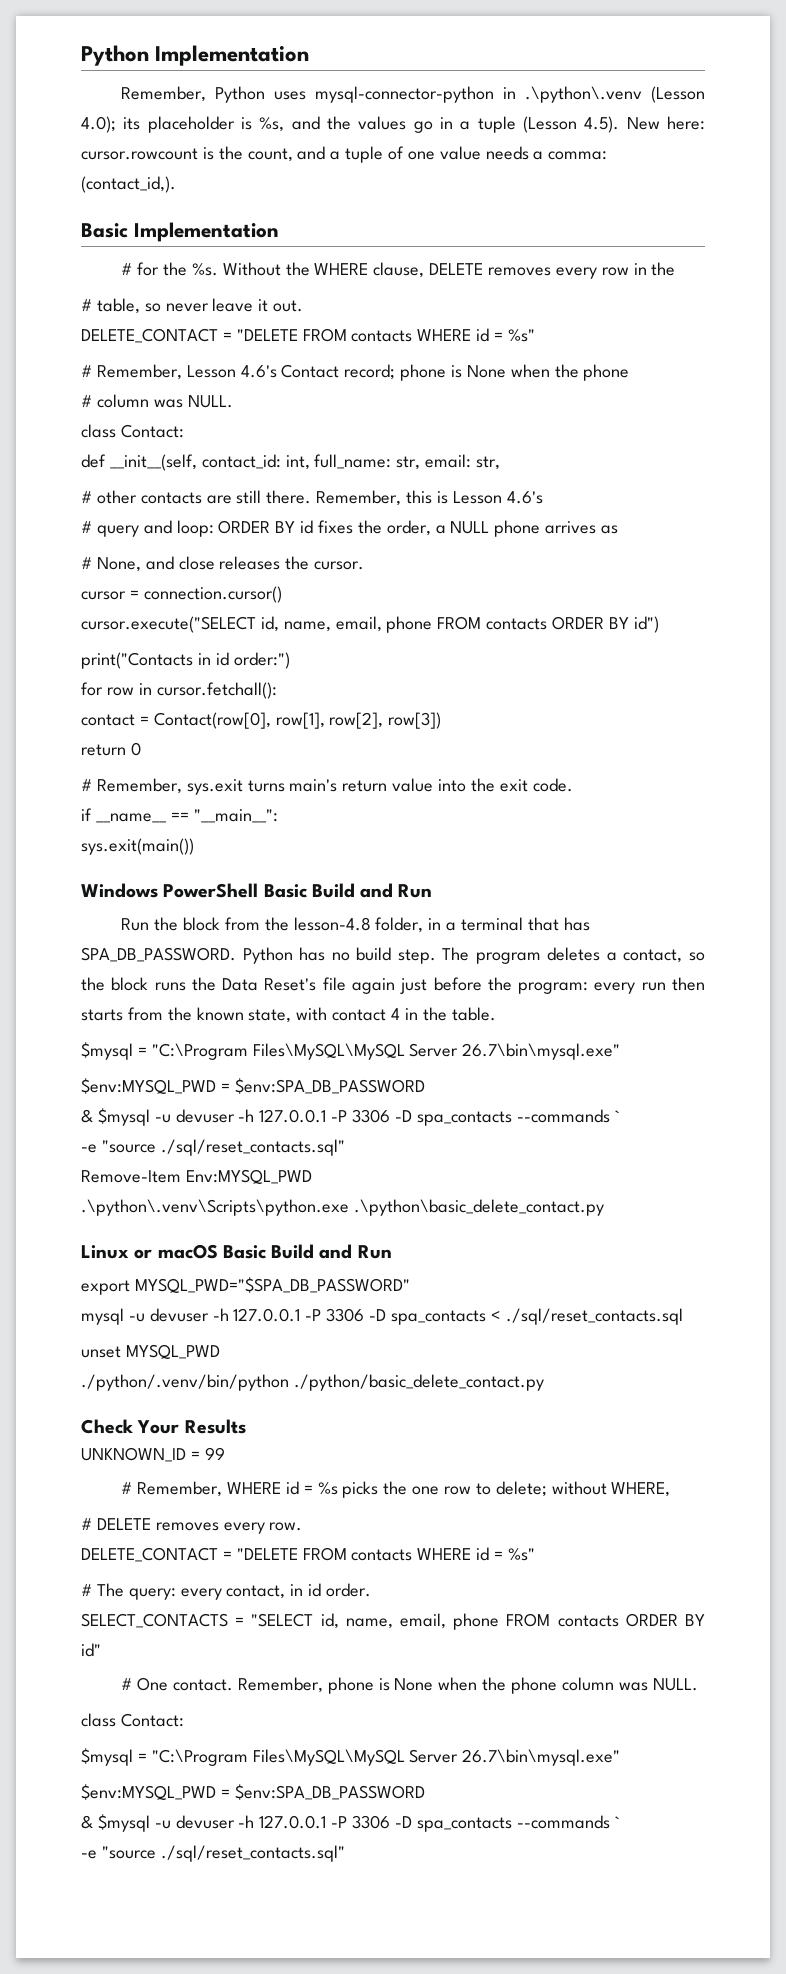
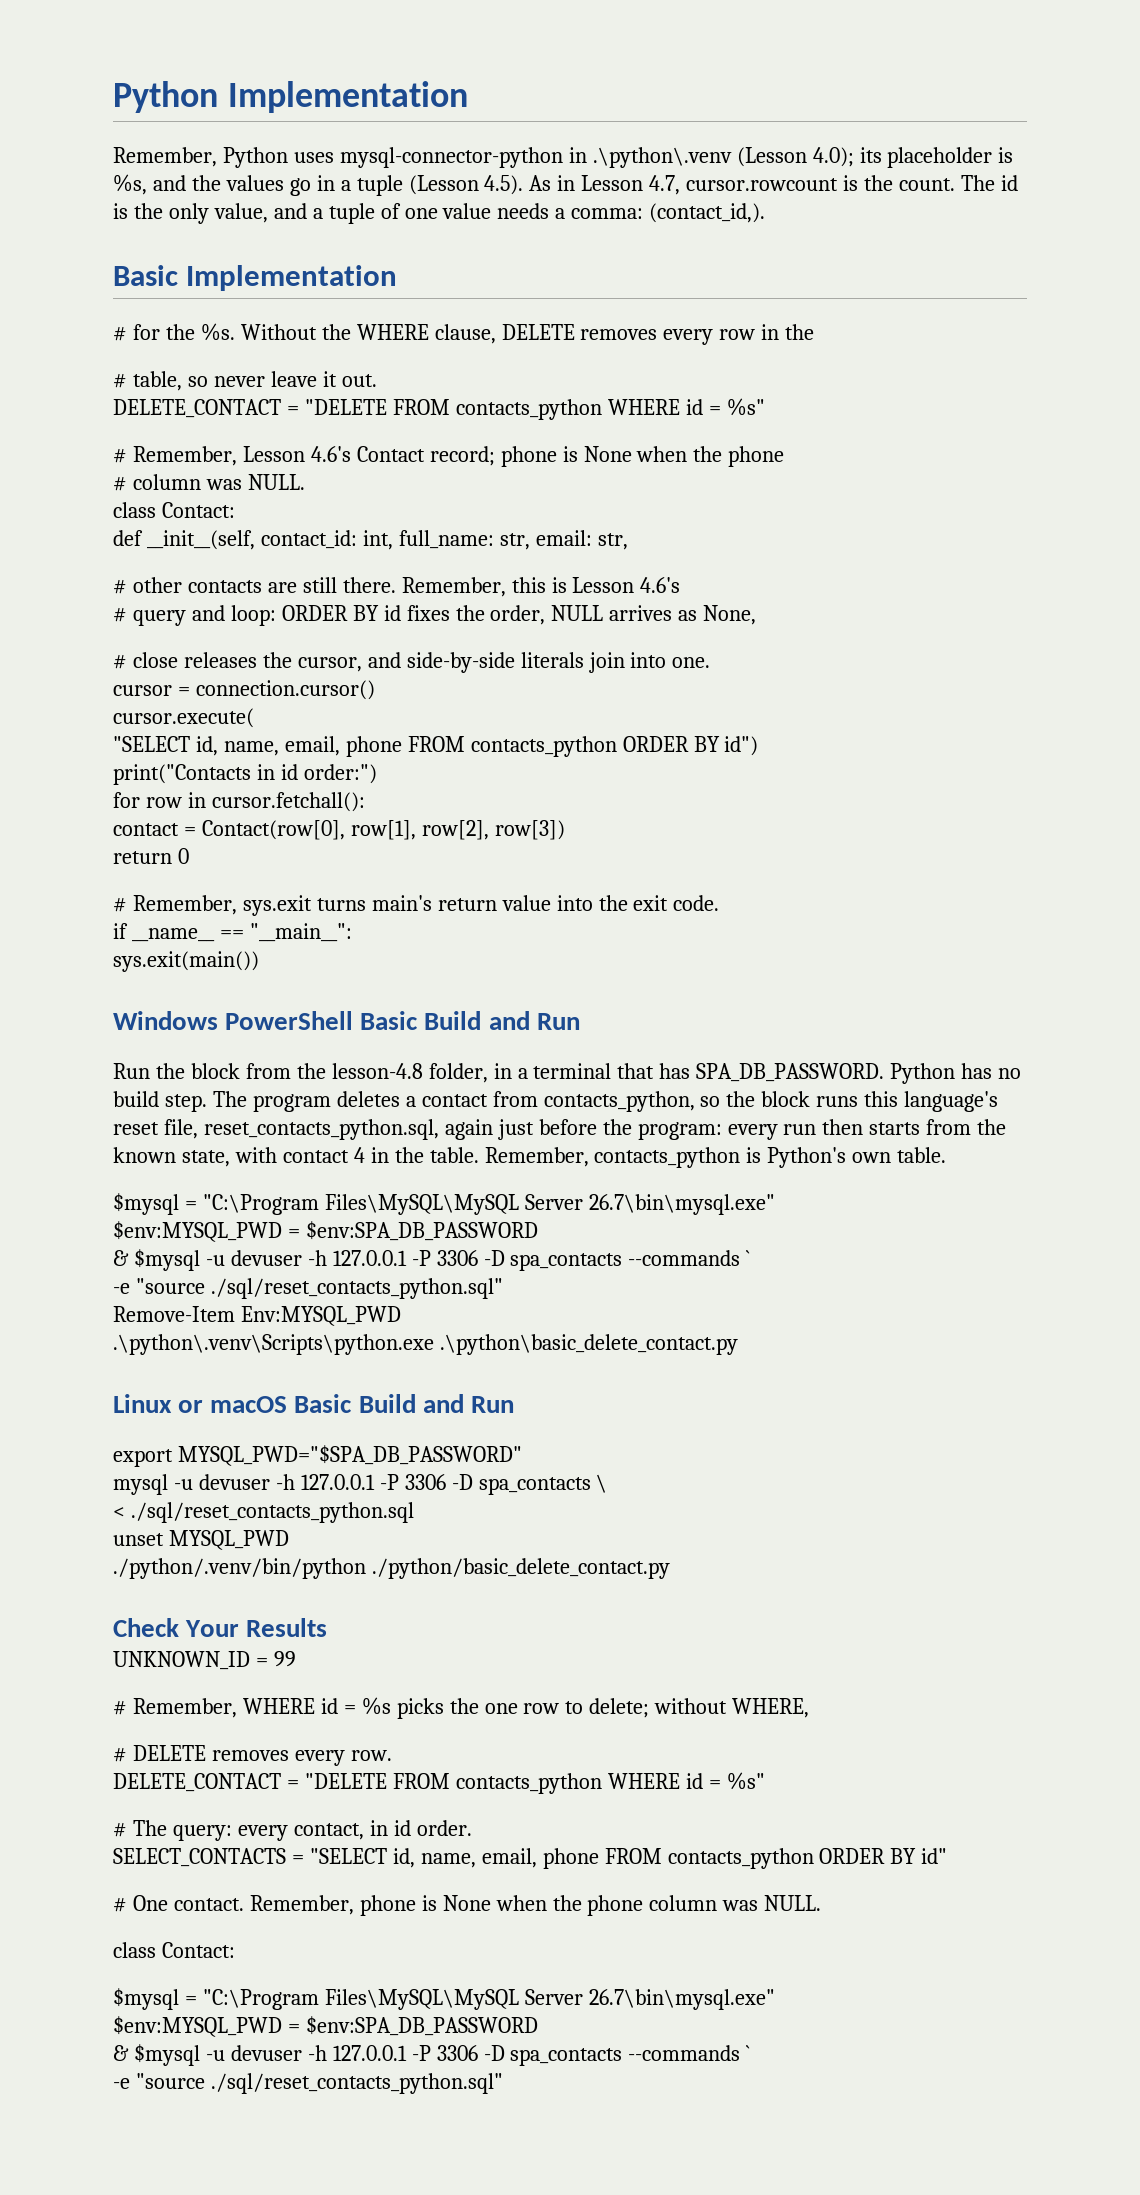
[626,116,705,130] [81,146,293,162] New here: cursor.rowcount is the count, -> [529,175,1018,195] [113,203,268,224] As in Lesson 4.7, cursor.rowcount is the count. The id is the only value,
[351,330,413,342] contacts -> [455,399,602,420] contacts_python
[435,520,541,537] a NULL phone -> [551,605,604,621] NULL
[81,556,174,572] // # None, and -> [703,605,757,625] [113,654,127,669] None, // #
[314,561,365,570] cursor. -> [297,652,711,673] cursor, and side-by-side literals join into one.
[81,616,548,633] cursor.execute("SELECT id, name, email, phone FROM contacts -> [113,708,254,728] [113,736,617,757] cursor.execute( // "SELECT id, name, email, phone FROM contacts_python
[623,949,683,963] contact, -> [421,1091,695,1112] contact from contacts_python,
[191,977,346,991] the Data Reset's file -> [864,1091,999,1112] [113,1119,439,1140] this language's reset file, reset_contacts_python.sql,
(496, 1014) none -> [484,1147,947,1168] Remember, contacts_python is Python's own table.
[160,1139,345,1156] ./sql/reset_contacts.sql" -> [210,1278,503,1299] ./sql/reset_contacts_python.sql"
[490,1308,683,1325] < ./sql/reset_contacts.sql -> [596,1474,608,1493] [113,1502,414,1523] \ // < ./sql/reset_contacts_python.sql
[351,1549,413,1561] contacts -> [455,1773,602,1794] contacts_python
[557,1615,619,1627] contacts -> [667,1848,814,1869] contacts_python
[160,1845,345,1862] ./sql/reset_contacts.sql" -> [210,2073,503,2094] ./sql/reset_contacts_python.sql"

